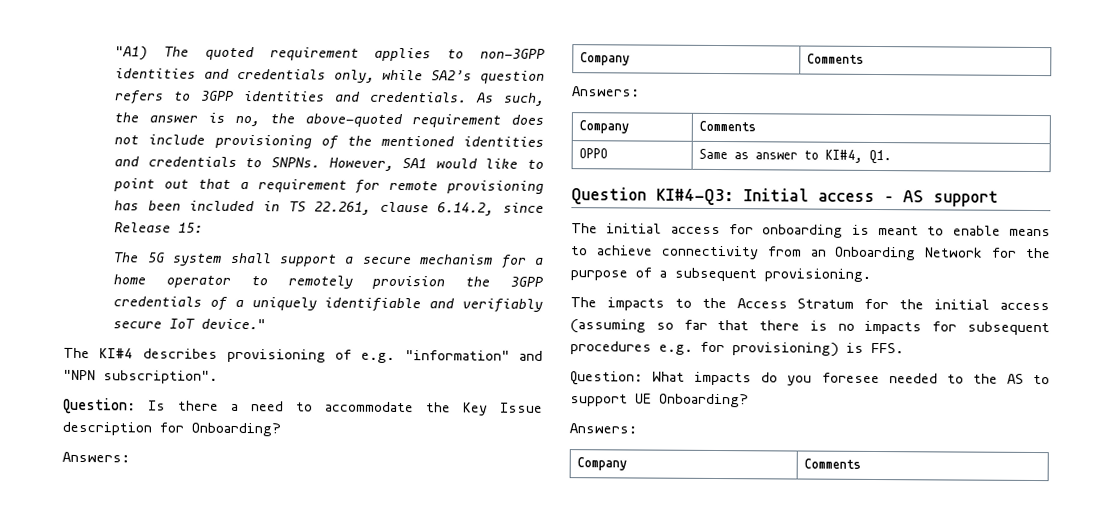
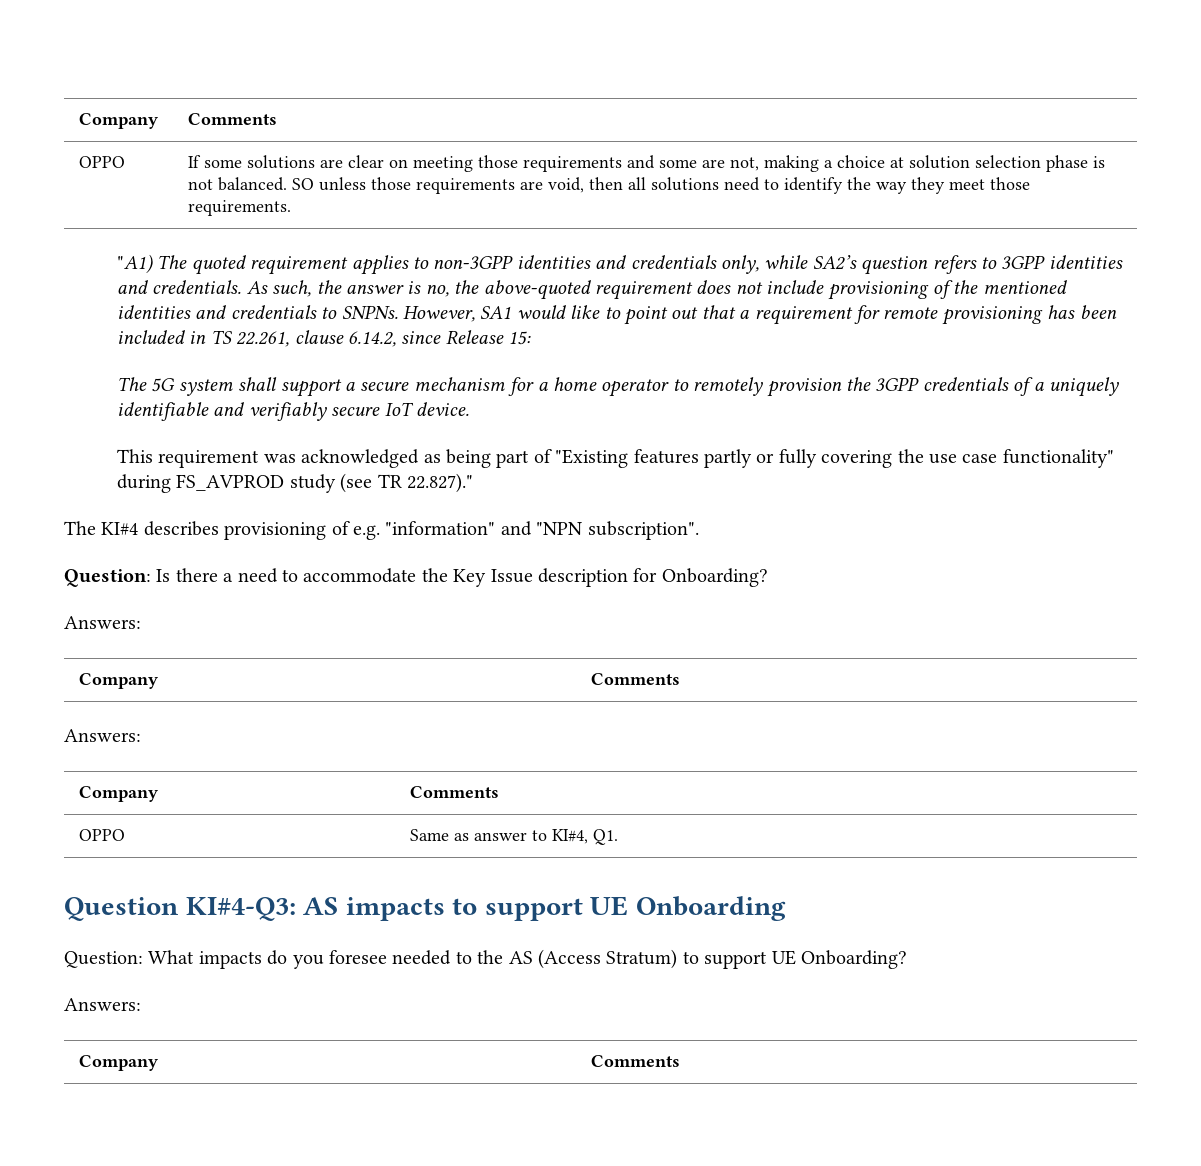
(115, 53) none -> [78,113,158,129] [187,113,277,125] [78,156,125,168] [187,155,1105,172] [187,177,1030,194] [187,200,291,216] Company | Comments // OPPO | If some solutions are clear on meeting those requirements and some are not, making a choice at solution selection phase is not balanced. SO unless those requirements are void, then all solutions need to identify the way they meet those requirements. //
[201,318,267,330] device." -> [416,402,470,416] [117,449,1114,468] [117,473,474,493] device. // This requirement was acknowledged as being part of "Existing features partly or fully covering the use case functionality" during FS_AVPROD study (see TR 22.827)."
[743,188,999,207] [571,223,1051,238] [571,245,1051,261] [570,267,871,282] [570,297,1050,311] [570,319,1050,336] [570,341,904,357] Initial access – AS support // The initial access for onboarding is meant to enable means to achieve connectivity from an Onboarding Network for the purpose of a subsequent provisioning. // The impacts to the Access Stratum for the initial access (assuming so far that there is no impacts for subsequent procedures e.g. for provisioning) is FFS. -> [303,896,786,921] AS impacts to support UE Onboarding
(1024, 378) none -> [537,949,678,969] (Access Stratum)

